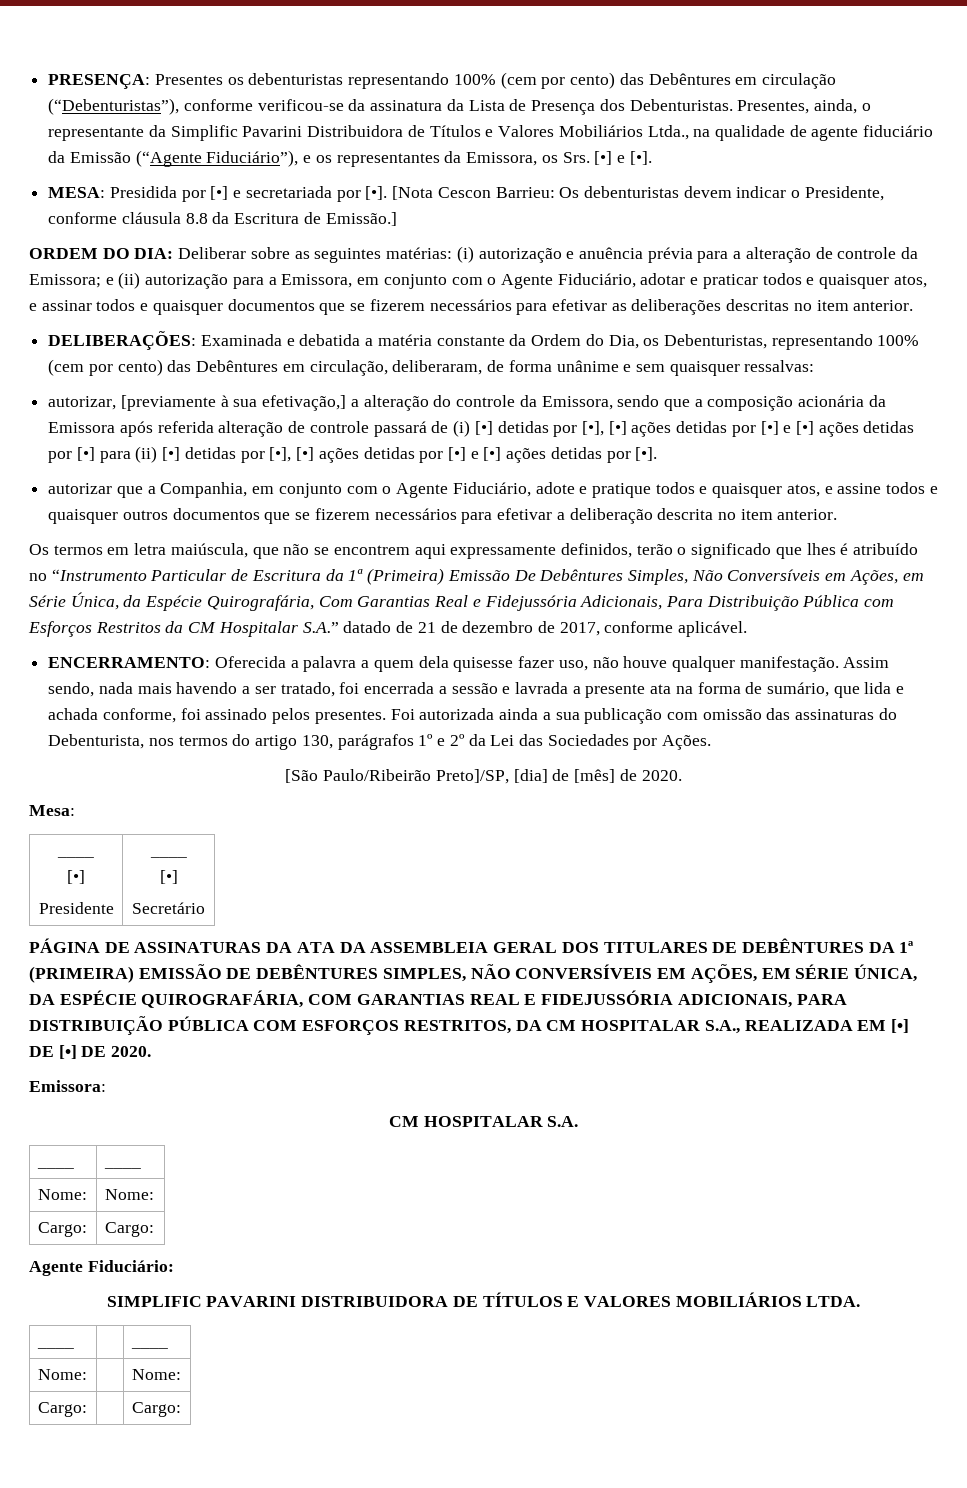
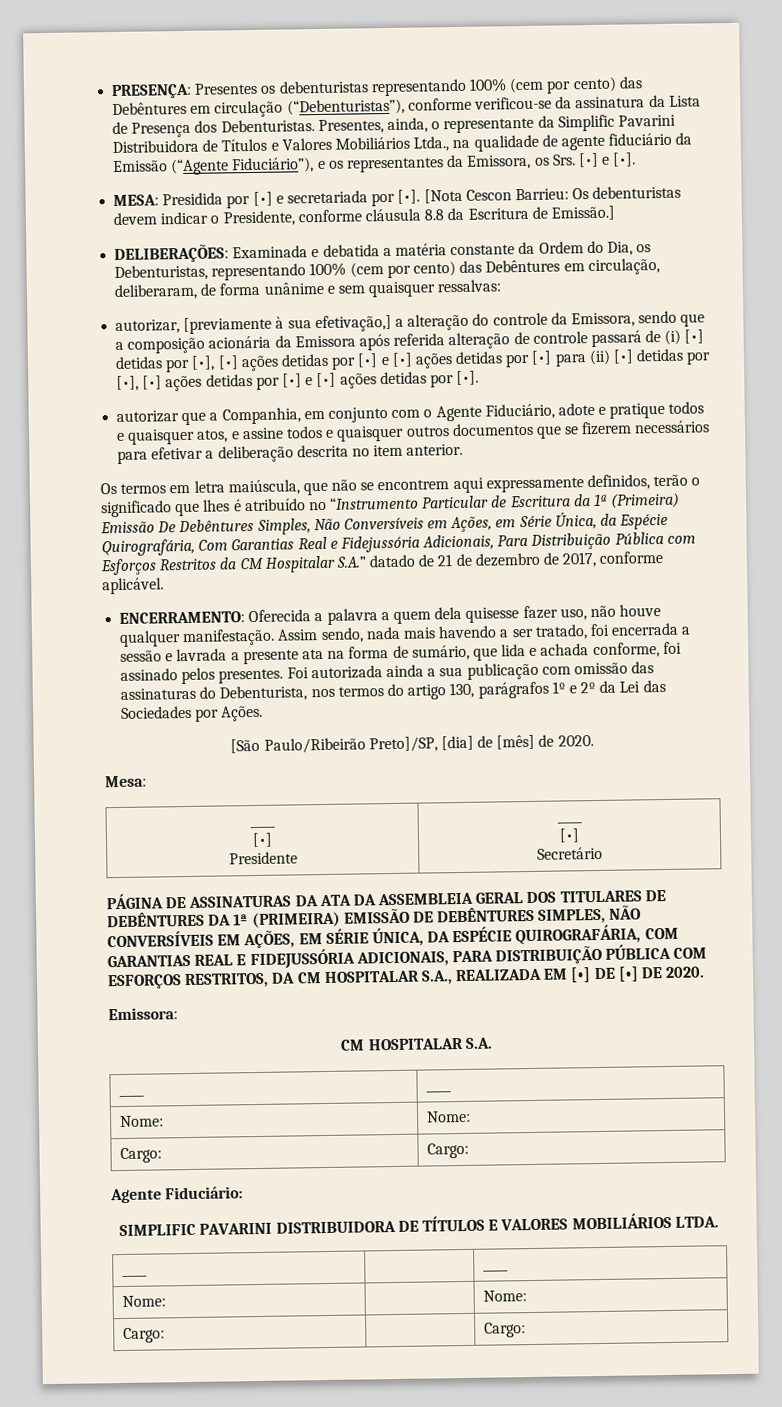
[29,246,919,263] [29,272,927,289] [29,299,914,315] // ORDEM DO DIA: Deliberar sobre as seguintes matérias: (i) autorização e anuência prévia para a alteração de controle da Emissora; e (ii) autorização para a Emissora, em conjunto com o Agente Fiduciário, adotar e praticar todos e quaisquer atos, e assinar todos e quaisquer documentos que se fizerem necessários para efetivar as deliberações descritas no item anterior. -> (615, 213) none

